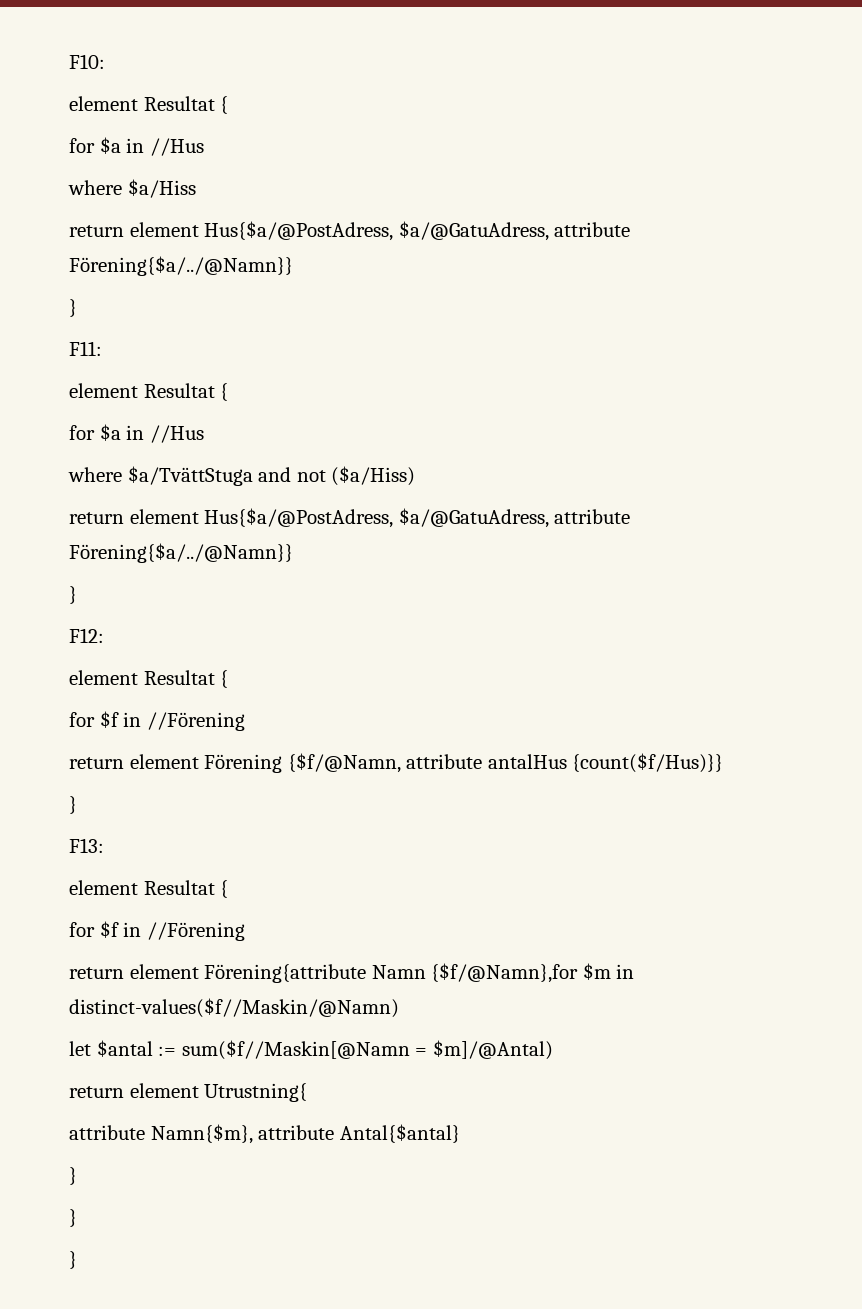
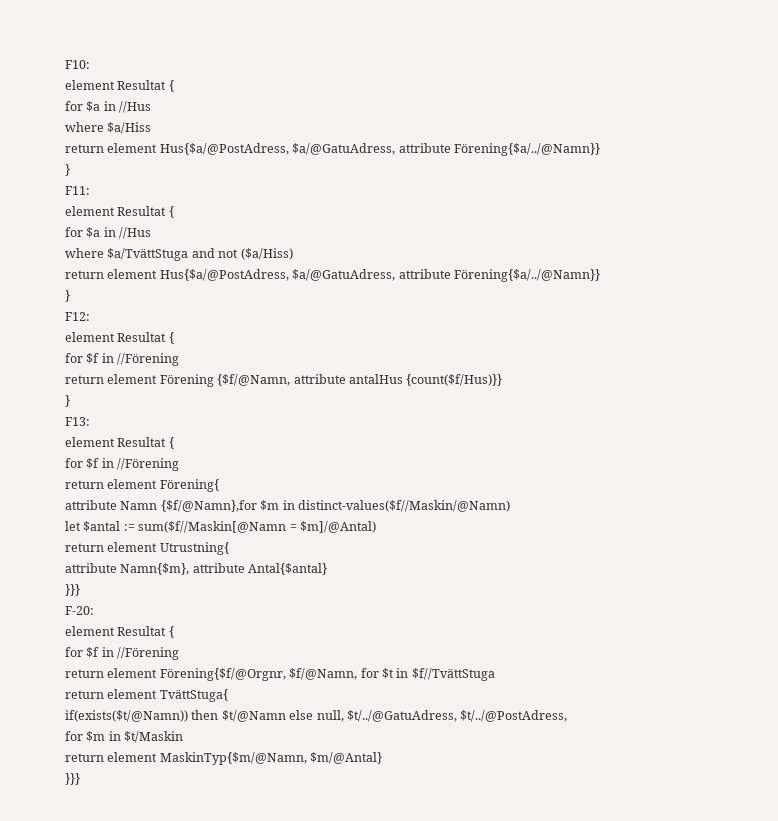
[204,964,367,983] Förening{attribute -> [159,479,219,492] [65,500,117,510] Förening{ // attribute
[69,1167,77,1185] [69,1209,77,1227] [69,1251,77,1269] } // } // } -> [65,584,80,596] [65,606,94,615] [65,626,174,638] [65,647,180,660] [65,668,495,681] [65,689,228,702] [65,710,568,722] [65,731,184,743] [65,752,383,765] [65,773,80,785] }}} // F-20: // element Resultat { // for $f in //Förening // return element Förening{$f/@Orgnr, $f/@Namn, for $t in $f//TvättStuga // return element TvättStuga{ // if(exists($t/@Namn)) then $t/@Namn else null, $t/../@GatuAdress, $t/../@PostAdress, // for $m in $t/Maskin // return element MaskinTyp{$m/@Namn, $m/@Antal} // }}}

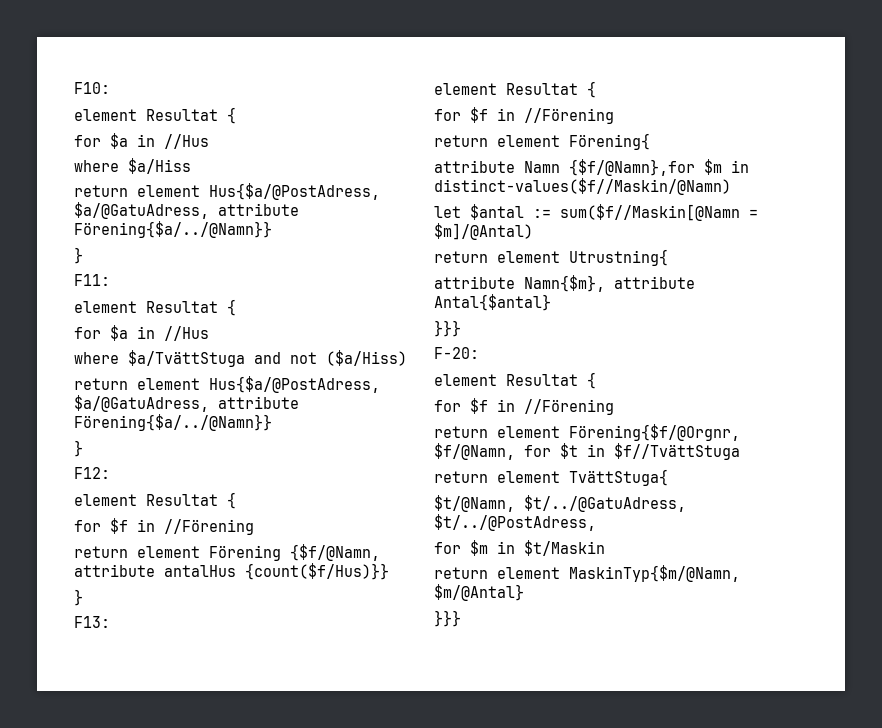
[65,710,344,722] if(exists($t/@Namn)) then $t/@Namn else null, -> [434,495,515,512] $t/@Namn,

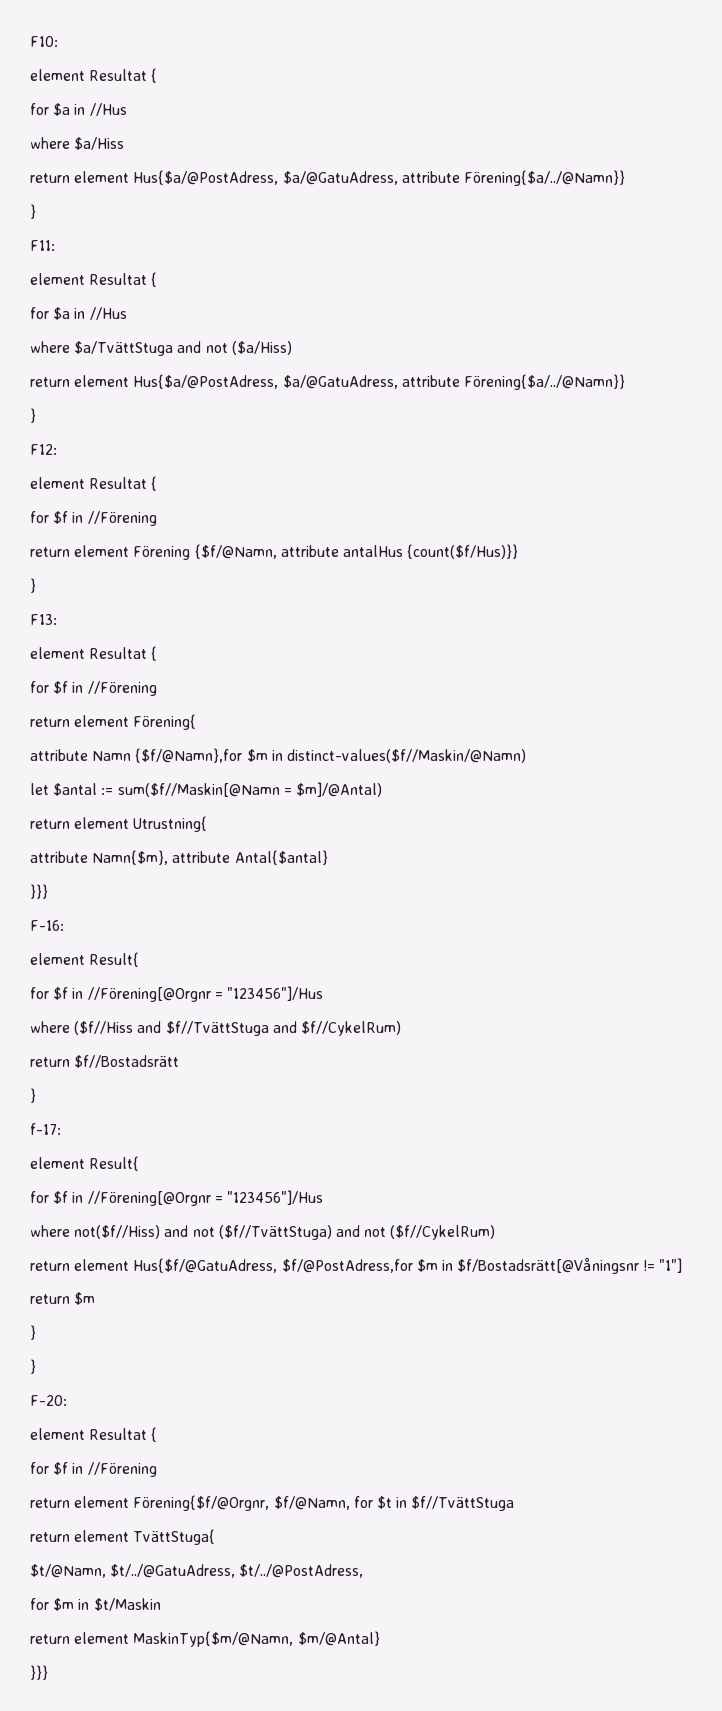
(461, 328) none -> [30,920,64,931] [30,952,140,967] [30,986,323,1002] [30,1021,401,1036] [30,1055,180,1068] [30,1088,36,1103] [30,1123,61,1135] [30,1156,140,1171] [30,1190,323,1206] [30,1225,496,1240] [30,1257,683,1274] [30,1292,96,1305] [30,1325,36,1340] [30,1359,36,1374] // F-16: // element Result{ // for $f in //Förening[@Orgnr = "123456"]/Hus // where ($f//Hiss and $f//TvättStuga and $f//CykelRum) // return $f//Bostadsrätt // } // f-17: // element Result{ // for $f in //Förening[@Orgnr = "123456"]/Hus // where not($f//Hiss) and not ($f//TvättStuga) and not ($f//CykelRum) // return element Hus{$f/@GatuAdress, $f/@PostAdress,for $m in $f/Bostadsrätt[@Våningsnr != "1"] // return $m // } // }

